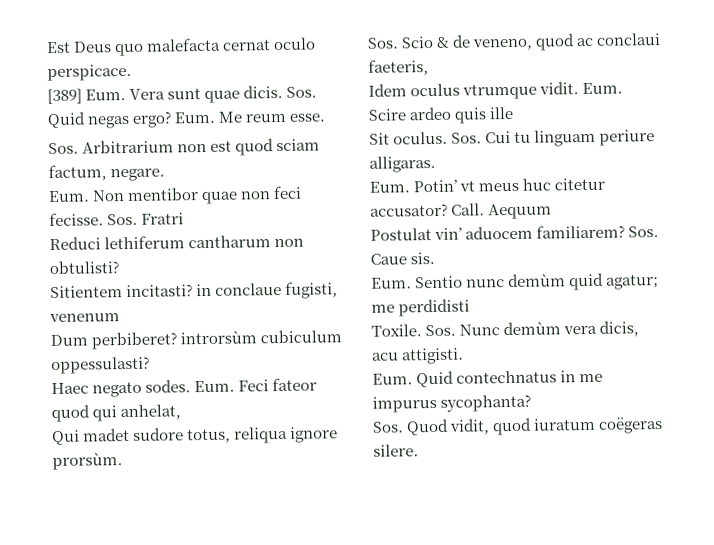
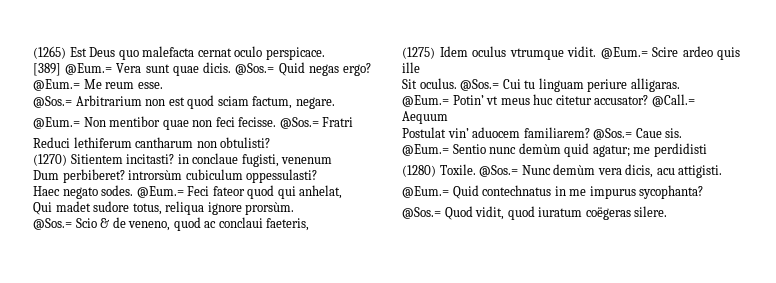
(46, 47) none -> [33,46,66,59] (1265)
[85,89,127,101] Eum. -> [65,63,113,75] @Eum.=
[286,86,318,98] Sos. -> [235,63,275,75] @Sos.=
[174,111,217,124] Eum. -> [33,79,80,91] @Eum.=
[48,142,79,155] Sos. -> [33,96,72,108] @Sos.=
[48,190,90,203] Eum. -> [33,117,80,129] @Eum.=
[107,213,139,226] Sos. -> [279,117,319,129] @Sos.=
(119, 267) none -> [33,154,67,166] (1270)
[194,380,236,393] Eum. -> [136,186,184,198] @Eum.=
[367,37,399,49] Sos. -> [33,218,72,230] @Sos.=
(429, 67) none -> [402,47,435,59] (1275)
[582,82,624,95] Eum. -> [600,47,648,59] @Eum.=
[451,132,483,144] Sos. -> [460,79,500,91] @Sos.=
[369,181,410,193] Eum. -> [402,95,449,107] @Eum.=
[451,203,486,216] Call. -> [651,94,695,107] @Call.=
[628,226,660,238] Sos. -> [593,128,633,140] @Sos.=
[371,277,412,289] Eum. -> [402,144,449,156] @Eum.=
[371,324,457,337] Toxile. Sos. -> [402,164,519,177] (1280) Toxile. @Sos.=
[372,373,413,385] Eum. -> [402,186,449,198] @Eum.=
[372,421,404,433] Sos. -> [402,207,441,219] @Sos.=

